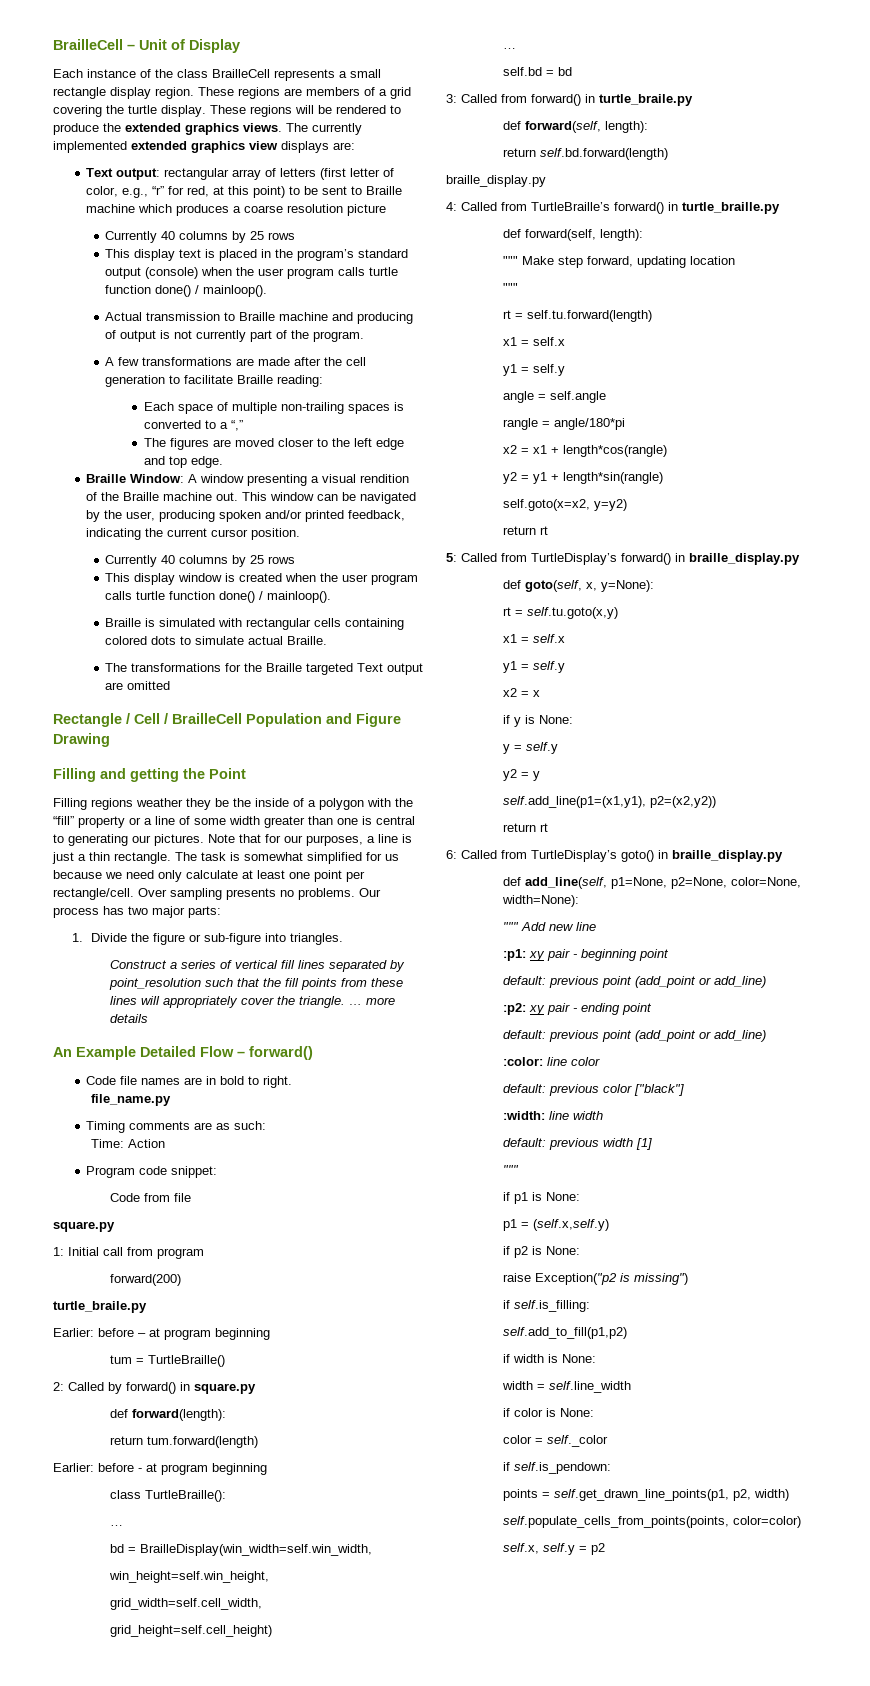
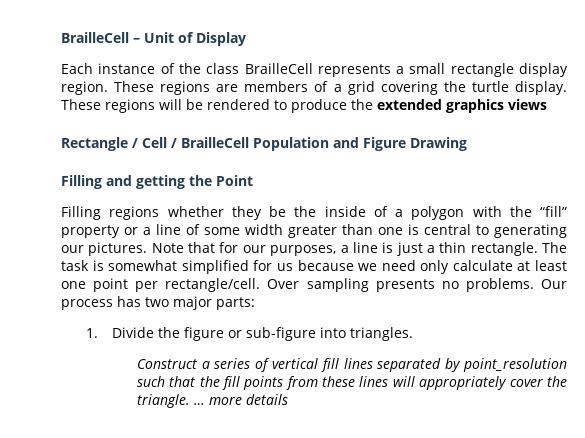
[243,123,362,135] [53,141,355,153] [86,168,395,180] [86,186,403,198] [86,204,387,216] [105,231,296,243] [105,249,409,261] [105,267,399,279] [105,285,268,297] [105,312,414,324] [105,330,365,342] [105,357,367,366] [105,375,324,387] [143,402,404,414] [143,420,243,431] [143,438,404,450] [143,456,223,468] [86,474,410,486] [86,492,417,504] [86,510,406,522] [86,528,301,540] [105,555,296,567] [105,573,419,585] [105,591,332,603] [105,618,405,630] [105,636,328,645] [105,663,424,675] [105,681,171,690] views. The currently implemented extended graphics view displays are: // Text output: rectangular array of letters (first letter of color, e.g., “r” for red, at this point) to be sent to Braille machine which produces a coarse resolution picture // Currently 40 columns by 25 rows // This display text is placed in the program’s standard output (console) when the user program calls turtle function done() / mainloop(). // Actual transmission to Braille machine and producing of output is not currently part of the program. // A few transformations are made after the cell generation to facilitate Braille reading: // Each space of multiple non-trailing spaces is converted to a “,” // The figures are moved closer to the left edge and top edge. // Braille Window: A window presenting a visual rendition of the Braille machine out. This window can be navigated by the user, producing spoken and/or printed feedback, indicating the current cursor position. // Currently 40 columns by 25 rows // This display window is created when the user program calls turtle function done() / mainloop(). // Braille is simulated with rectangular cells containing colored dots to simulate actual Braille. // The transformations for the Braille targeted Text output are omitted -> [508,99,547,110] views
[136,798,183,807] weather -> [167,206,224,217] whether
[53,1046,313,1060] [86,1076,293,1088] [91,1094,172,1106] [86,1121,267,1133] [91,1139,166,1148] [86,1166,218,1178] [110,1193,192,1202] [53,1221,115,1232] [53,1247,204,1259] [110,1274,182,1286] [53,1301,147,1313] [53,1328,270,1340] [110,1355,226,1367] [53,1382,256,1394] [110,1409,227,1421] [110,1436,259,1448] [53,1463,267,1475] [110,1490,227,1502] [110,1525,124,1526] [110,1544,373,1556] [109,1571,270,1583] [110,1598,263,1610] [110,1625,273,1637] [503,48,517,49] [503,67,573,76] [446,94,693,106] [503,121,649,133] [503,148,669,160] [446,175,546,187] [446,202,780,214] [503,229,644,241] [503,256,736,268] [503,283,519,292] [503,310,653,322] [503,337,566,346] [503,364,566,376] [503,391,607,403] [503,418,626,430] [503,445,668,457] [503,472,664,484] [503,499,628,511] [503,526,549,535] [446,553,800,565] [503,580,655,592] [503,607,619,619] [503,634,566,643] [503,661,566,673] [503,688,541,697] [503,715,574,727] [503,742,559,754] [503,769,541,781] [503,796,717,808] [503,823,549,832] [446,850,783,862] [503,877,802,889] [502,895,580,907] [503,922,597,931] [503,949,670,961] [503,976,767,988] [503,1003,653,1015] [503,1030,767,1042] [503,1057,601,1066] [503,1084,685,1096] [503,1111,604,1120] [503,1138,653,1150] [503,1165,520,1174] [503,1192,581,1204] [503,1219,610,1231] [503,1246,581,1258] [503,1273,689,1285] [503,1300,591,1312] [503,1327,628,1339] [503,1354,597,1363] [502,1381,632,1393] [503,1408,595,1417] [503,1435,609,1447] [503,1462,612,1474] [503,1489,790,1501] [503,1516,802,1528] [503,1543,606,1555] // An Example Detailed Flow – forward() // Code file names are in bold to right. // file_name.py // Timing comments are as such: // Time: Action // Program code snippet: // Code from file // square.py // 1: Initial call from program // forward(200) // turtle_braile.py // Earlier: before – at program beginning // tum = TurtleBraille() // 2: Called by forward() in square.py // def forward(length): // return tum.forward(length) // Earlier: before - at program beginning // class TurtleBraille(): // … // bd = BrailleDisplay(win_width=self.win_width, // win_height=self.win_height, // grid_width=self.cell_width, // grid_height=self.cell_height) // … // self.bd = bd // 3: Called from forward() in turtle_braile.py // def forward(self, length): // return self.bd.forward(length) // braille_display.py // 4: Called from TurtleBraille’s forward() in turtle_braille.py // def forward(self, length): // """ Make step forward, updating location // """ // rt = self.tu.forward(length) // x1 = self.x // y1 = self.y // angle = self.angle // rangle = angle/180*pi // x2 = x1 + length*cos(rangle) // y2 = y1 + length*sin(rangle) // self.goto(x=x2, y=y2) // return rt // 5: Called from TurtleDisplay’s forward() in braille_display.py // def goto(self, x, y=None): // rt = self.tu.goto(x,y) // x1 = self.x // y1 = self.y // x2 = x // if y is None: // y = self.y // y2 = y // self.add_line(p1=(x1,y1), p2=(x2,y2)) // return rt // 6: Called from TurtleDisplay’s goto() in braille_display.py // def add_line(self, p1=None, p2=None, color=None, width=None): // """ Add new line // :p1: xy pair - beginning point // default: previous point (add_point or add_line) // :p2: xy pair - ending point // default: previous point (add_point or add_line) // :color: line color // default: previous color ["black"] // :width: line width // default: previous width [1] // """ // if p1 is None: // p1 = (self.x,self.y) // if p2 is None: // raise Exception("p2 is missing") // if self.is_filling: // self.add_to_fill(p1,p2) // if width is None: // width = self.line_width // if color is None: // color = self._color // if self.is_pendown: // points = self.get_drawn_line_points(p1, p2, width) // self.populate_cells_from_points(points, color=color) // self.x, self.y = p2 -> (288, 399) none

